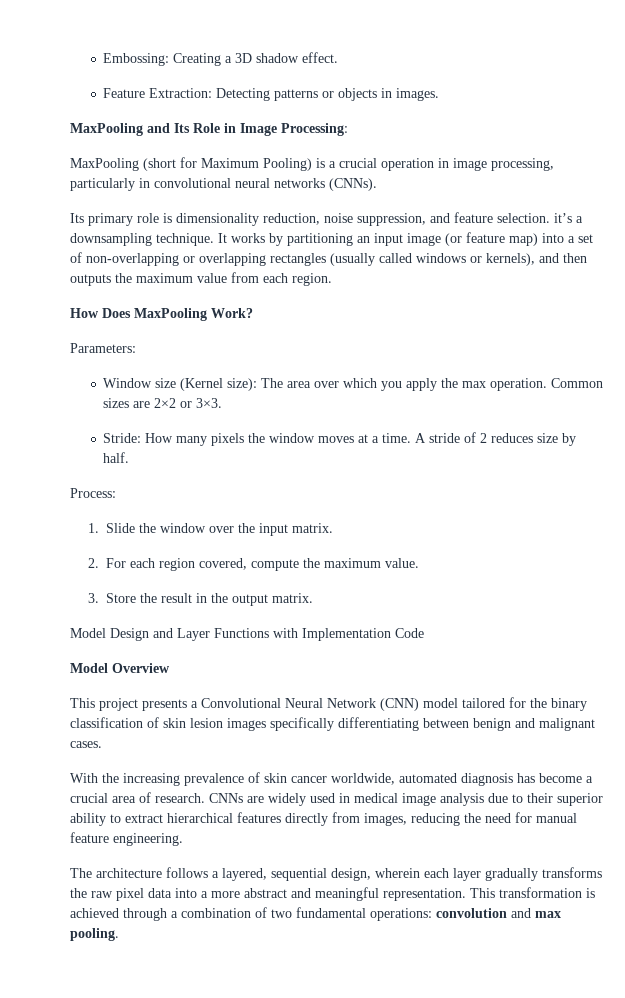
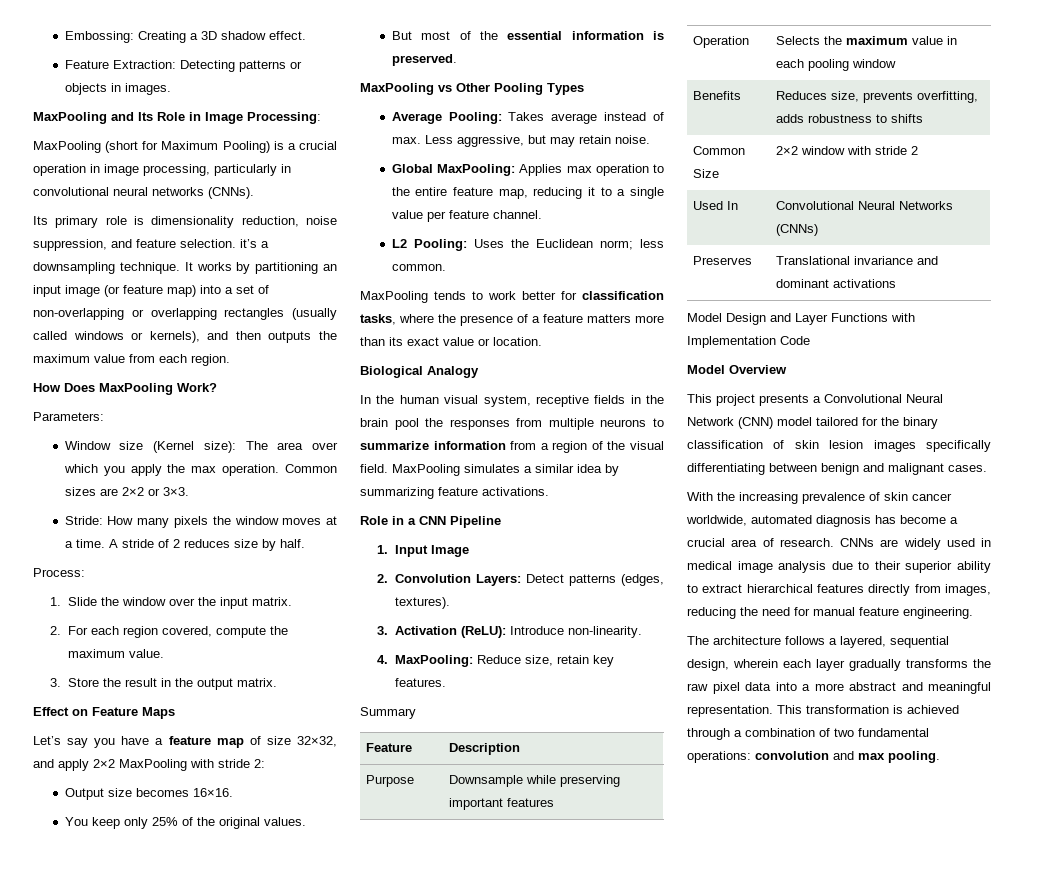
(313, 598) none -> [33,707,175,719] [33,736,337,748] [33,759,265,771] [64,788,233,800] [64,817,306,829] [391,31,664,40] [391,54,457,66] [360,83,584,95] [391,112,664,124] [391,135,650,147] [391,164,664,176] [391,187,664,199] [391,210,542,222] [391,239,664,251] [391,264,446,271] [360,291,664,303] [360,314,664,326] [360,337,542,346] [360,366,479,378] [360,395,664,407] [360,418,664,430] [360,441,664,453] [360,464,619,476] [360,487,549,499] [360,516,501,528] [377,545,469,557] [377,574,664,586] [394,597,450,609] [377,626,642,638] [377,655,614,667] [394,678,446,687] [360,707,416,719] [366,743,413,752] [449,743,521,755] [366,775,415,787] [449,775,621,787] [449,798,555,810] [693,36,750,48] [776,36,958,45] [776,59,897,71] [693,91,742,100] [776,91,979,103] [776,114,924,123] [693,146,746,155] [693,169,720,178] [776,146,919,155] [693,201,739,210] [776,201,954,210] [776,224,819,236] [693,256,753,265] [776,256,939,265] [776,279,897,288] // Effect on Feature Maps // Let’s say you have a feature map of size 32×32, and apply 2×2 MaxPooling with stride 2: // Output size becomes 16×16. // You keep only 25% of the original values. // But most of the essential information is preserved. // MaxPooling vs Other Pooling Types // Average Pooling: Takes average instead of max. Less aggressive, but may retain noise. // Global MaxPooling: Applies max operation to the entire feature map, reducing it to a single value per feature channel. // L2 Pooling: Uses the Euclidean norm; less common. // MaxPooling tends to work better for classification tasks, where the presence of a feature matters more than its exact value or location. // Biological Analogy // In the human visual system, receptive fields in the brain pool the responses from multiple neurons to summarize information from a region of the visual field. MaxPooling simulates a similar idea by summarizing feature activations. // Role in a CNN Pipeline // 1. Input Image // 2. Convolution Layers: Detect patterns (edges, textures). // 3. Activation (ReLU): Introduce non-linearity. // 4. MaxPooling: Reduce size, retain key features. // Summary // Feature | Description // Purpose | Downsample while preserving important features // Operation | Selects the maximum value in each pooling window // Benefits | Reduces size, prevents overfitting, adds robustness to shifts // Common Size | 2×2 window with stride 2 // Used In | Convolutional Neural Networks (CNNs) // Preserves | Translational invariance and dominant activations

